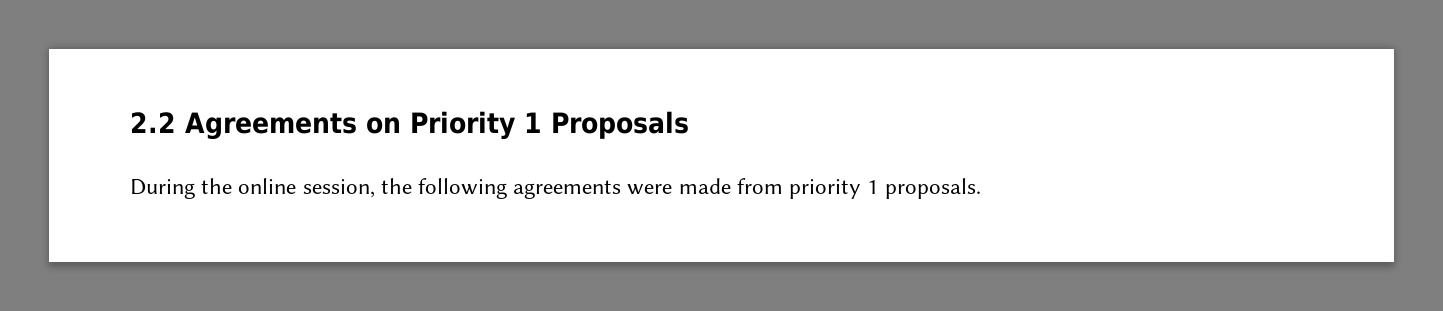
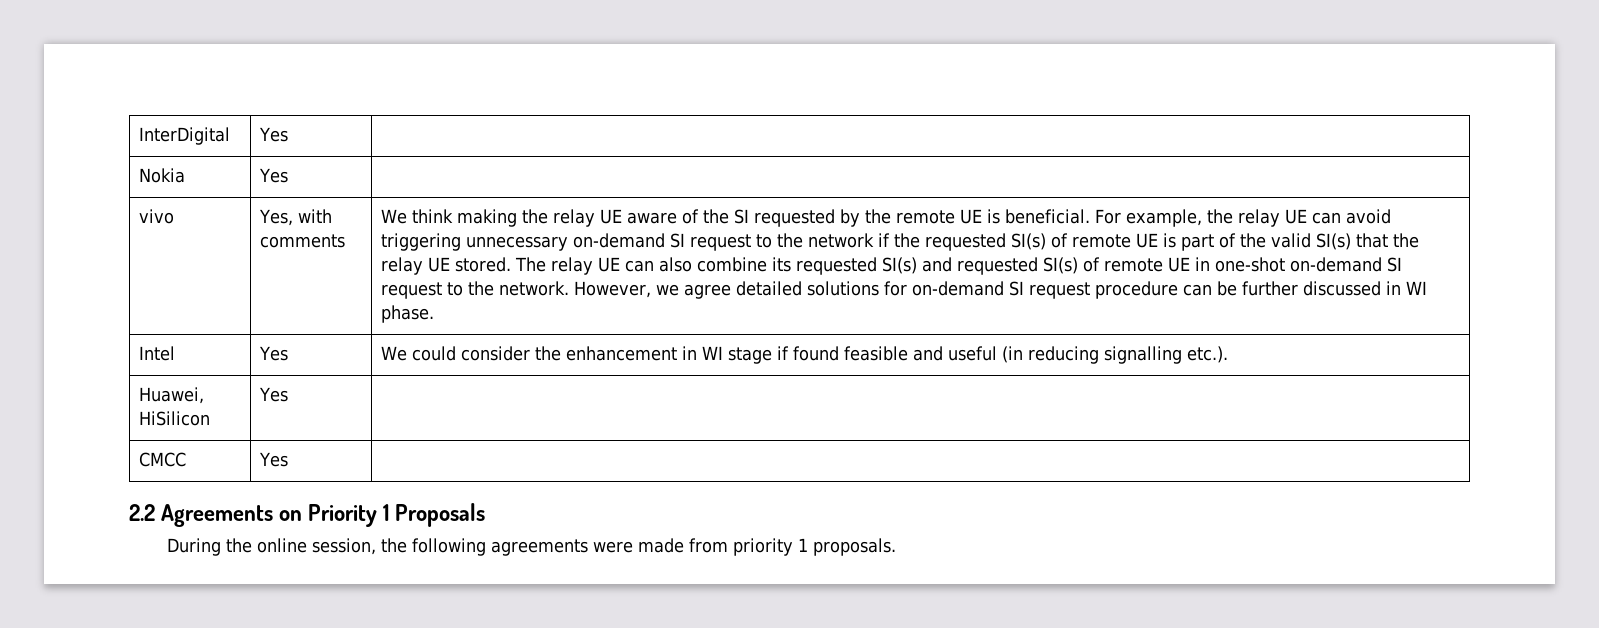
(130, 122) none -> [139,127,231,145] [259,127,289,142] [139,168,186,183] [259,168,289,183] [139,209,175,224] [259,209,333,226] [260,234,346,248] [381,209,1392,227] [381,233,1420,251] [381,257,1403,275] [381,281,1428,299] [381,305,435,323] [139,346,176,361] [259,346,289,361] [381,346,1229,364] [139,387,205,404] [139,411,211,426] [259,387,289,402] [139,452,187,467] [259,452,289,467] InterDigital | Yes | // Nokia | Yes | // vivo | Yes, with comments | We think making the relay UE aware of the SI requested by the remote UE is beneficial. For example, the relay UE can avoid triggering unnecessary on-demand SI request to the network if the requested SI(s) of remote UE is part of the valid SI(s) that the relay UE stored. The relay UE can also combine its requested SI(s) and requested SI(s) of remote UE in one-shot on-demand SI request to the network. However, we agree detailed solutions for on-demand SI request procedure can be further discussed in WI phase. // Intel | Yes | We could consider the enhancement in WI stage if found feasible and useful (in reducing signalling etc.). // Huawei, HiSilicon | Yes | // CMCC | Yes | //

